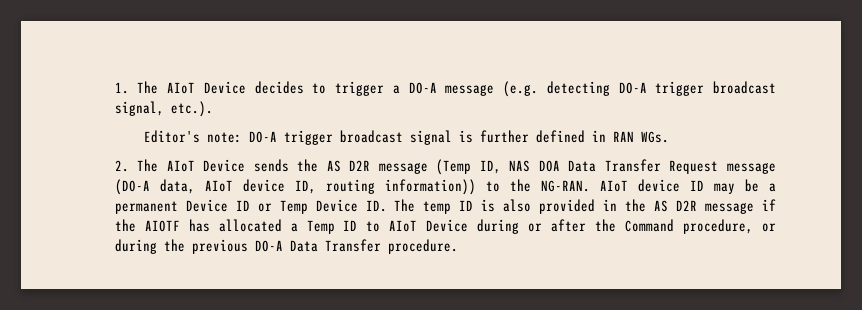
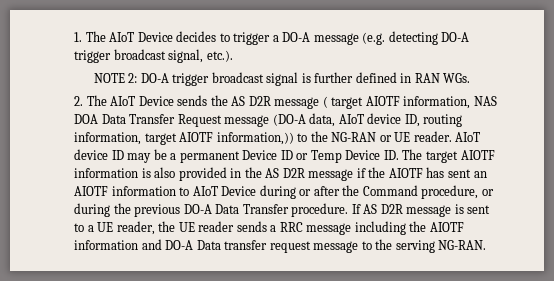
[143,130,242,143] Editor's note: -> [93,73,138,83] NOTE 2:
[436,159,501,175] (Temp ID, -> [322,96,471,109] ( target AIOTF information,
[384,179,590,195] information)) to the NG-RAN. -> [74,131,452,145] information, target AIOTF information,)) to the NG-RAN or UE reader.
[423,200,474,214] temp ID -> [425,150,495,163] [74,168,139,178] target AIOTF information
[218,219,358,234] allocated a Temp ID -> [447,169,487,178] [74,186,176,196] sent an AIOTF information
(458, 246) none -> [351,204,491,217] [74,221,464,235] [74,239,487,253] If AS D2R message is sent to a UE reader, the UE reader sends a RRC message including the AIOTF information and DO-A Data transfer request message to the serving NG-RAN.

